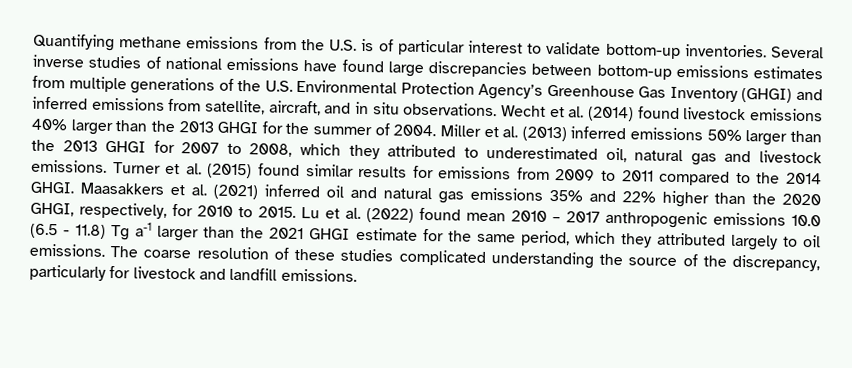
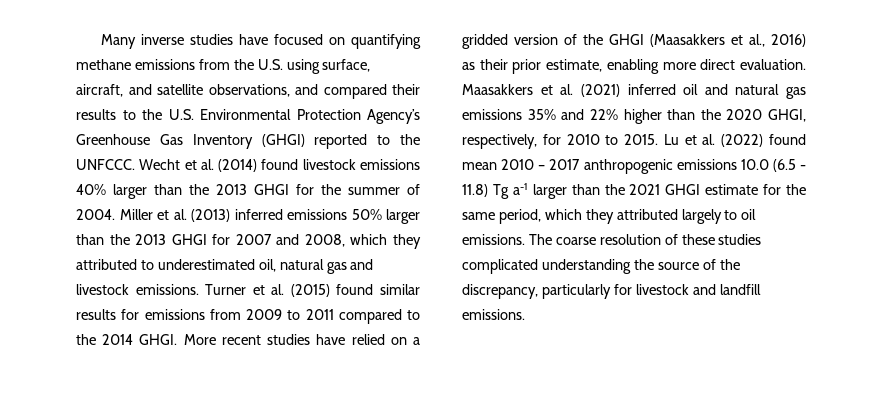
[33,33,115,52] Quantifying -> [101,34,421,49] Many inverse studies have focused on quantifying
[361,38,824,60] [32,54,823,80] [32,75,234,95] is of particular interest to validate bottom-up inventories. Several inverse studies of national emissions have found large discrepancies between bottom-up emissions estimates from multiple generations of -> [286,59,371,74] [76,84,420,99] [76,109,136,120] using surface, aircraft, and satellite observations, and compared their results to
[796,88,824,101] [32,96,498,117] and inferred emissions from satellite, aircraft, and in situ observations. -> [314,134,420,149] [76,159,135,170] reported to the UNFCCC.
[226,143,242,155] to -> [276,234,300,245] and
(74, 187) none -> [183,334,421,345] [462,34,806,49] [462,59,806,74] More recent studies have relied on a gridded version of the GHGI (Maasakkers et al., 2016) as their prior estimate, enabling more direct evaluation.

